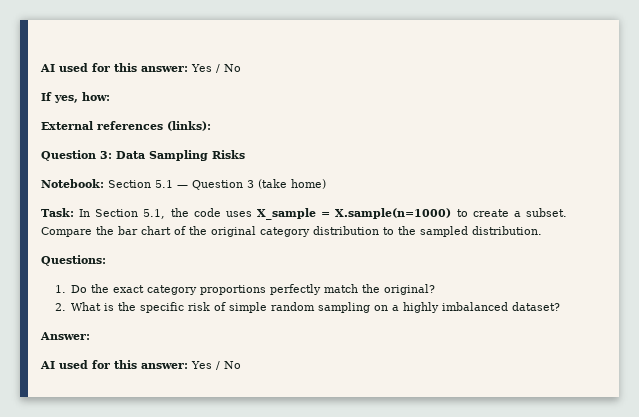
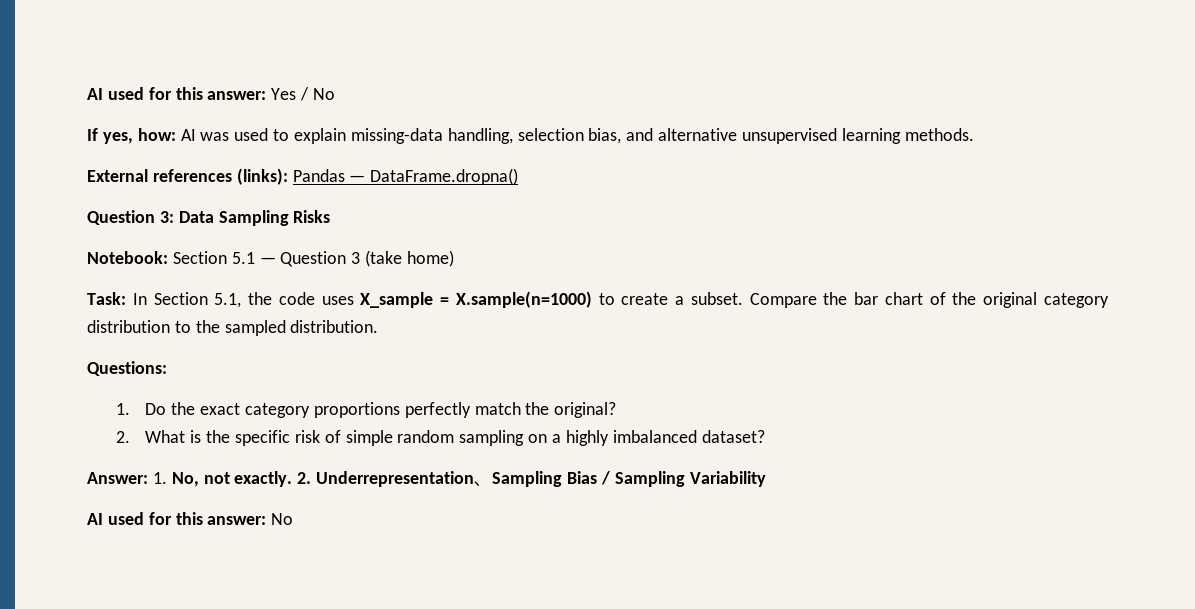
(110, 96) none -> [180,128,974,144] AI was used to explain missing-data handling, selection bias, and alternative unsupervised learning methods.
(211, 126) none -> [292,168,519,185] Pandas — DataFrame.dropna()
[40,360,220,370] // AI used for this answer: Yes / -> [152,471,766,487] [87,512,267,525] 1. No, not exactly. 2. Underrepresentation、Sampling Bias / Sampling Variability // AI used for this answer:

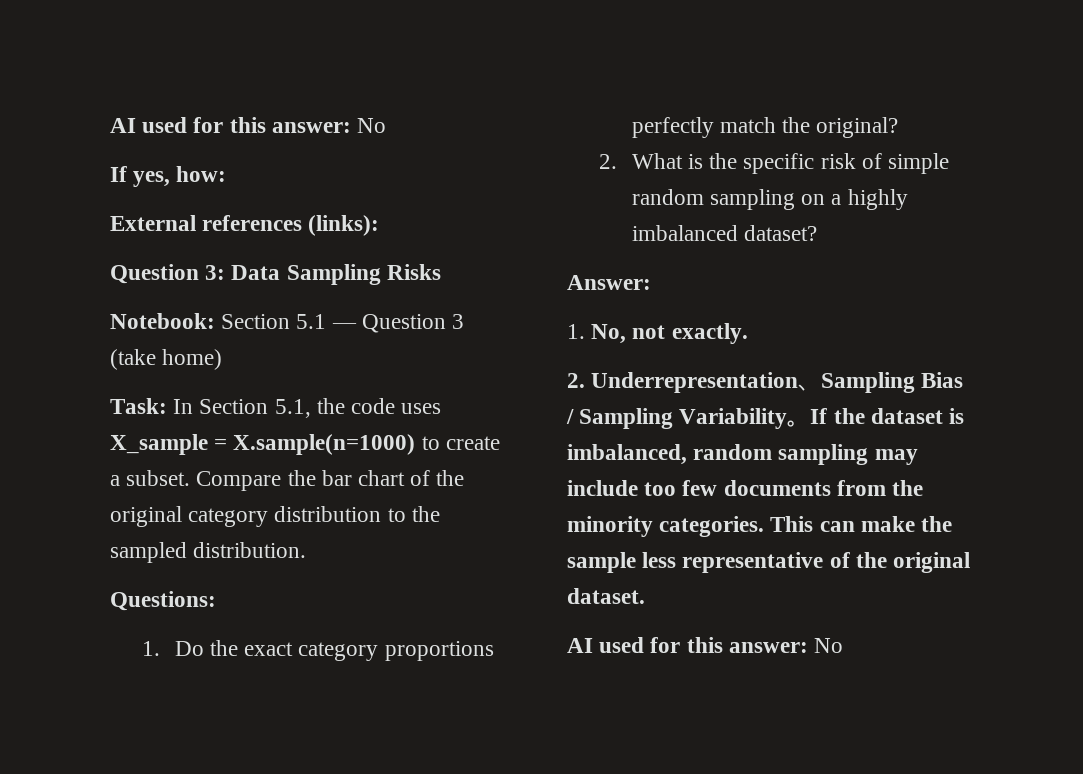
[87,87,310,101] AI used for this answer: Yes / -> [110,117,351,133] AI used for this answer:
[180,128,974,144] AI was used to explain missing-data handling, selection bias, and alternative unsupervised learning methods. -> (227, 174) none
[292,168,519,185] Pandas — DataFrame.dropna() -> (380, 225) none
(148, 478) none -> (651, 282) //
(293, 479) none -> (748, 333) //
(766, 479) none -> [787,408,965,427] [567,444,918,465] [567,480,924,496] [567,516,953,537] [567,552,971,573] [567,588,645,604] 。If the dataset is imbalanced, random sampling may include too few documents from the minority categories. This can make the sample less representative of the original dataset.

